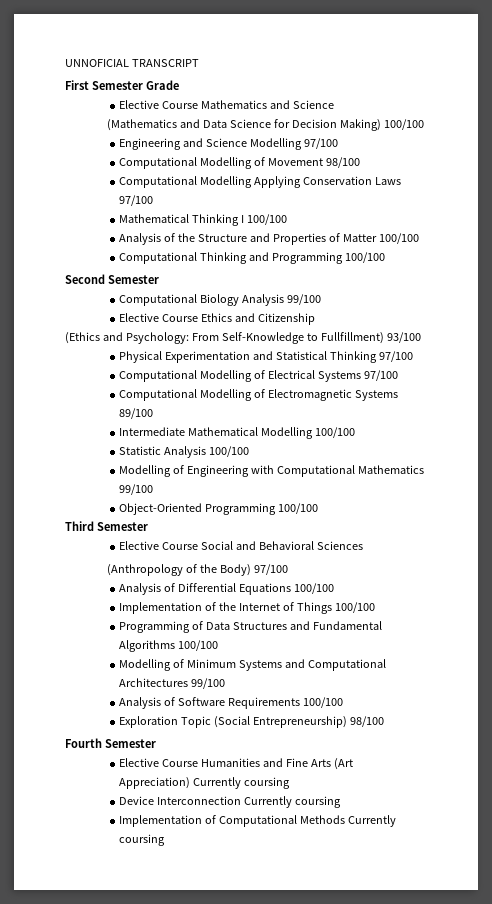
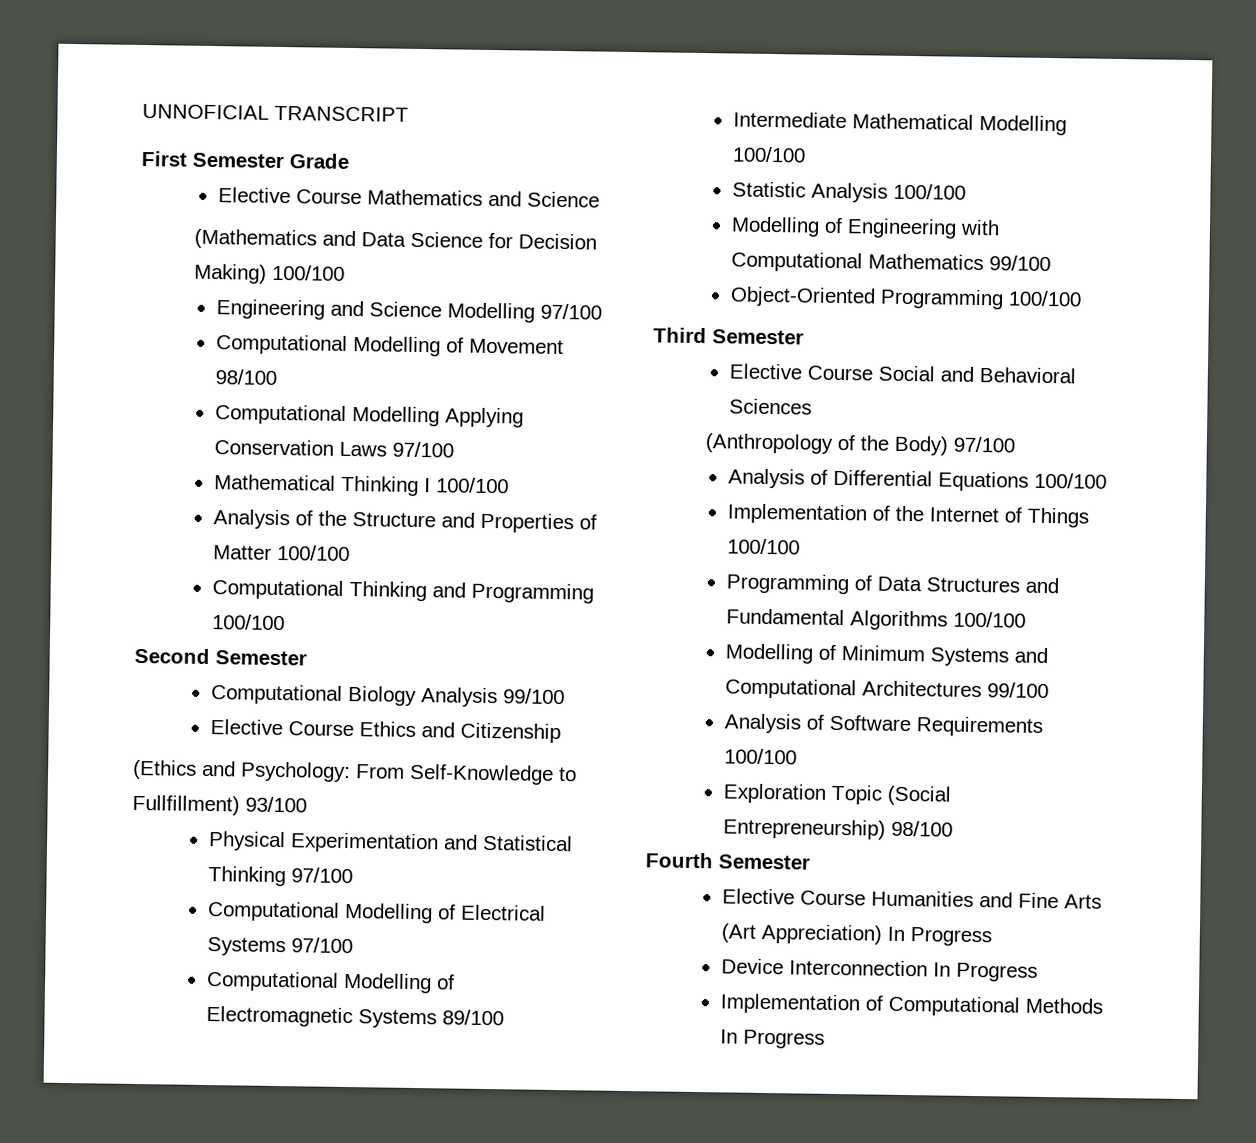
[193,777,291,789] Currently coursing -> [886,926,992,947] In Progress
[244,796,342,808] Currently coursing -> [932,962,1038,982] In Progress
[348,815,397,827] [119,834,166,846] Currently coursing -> [719,1029,825,1049] In Progress

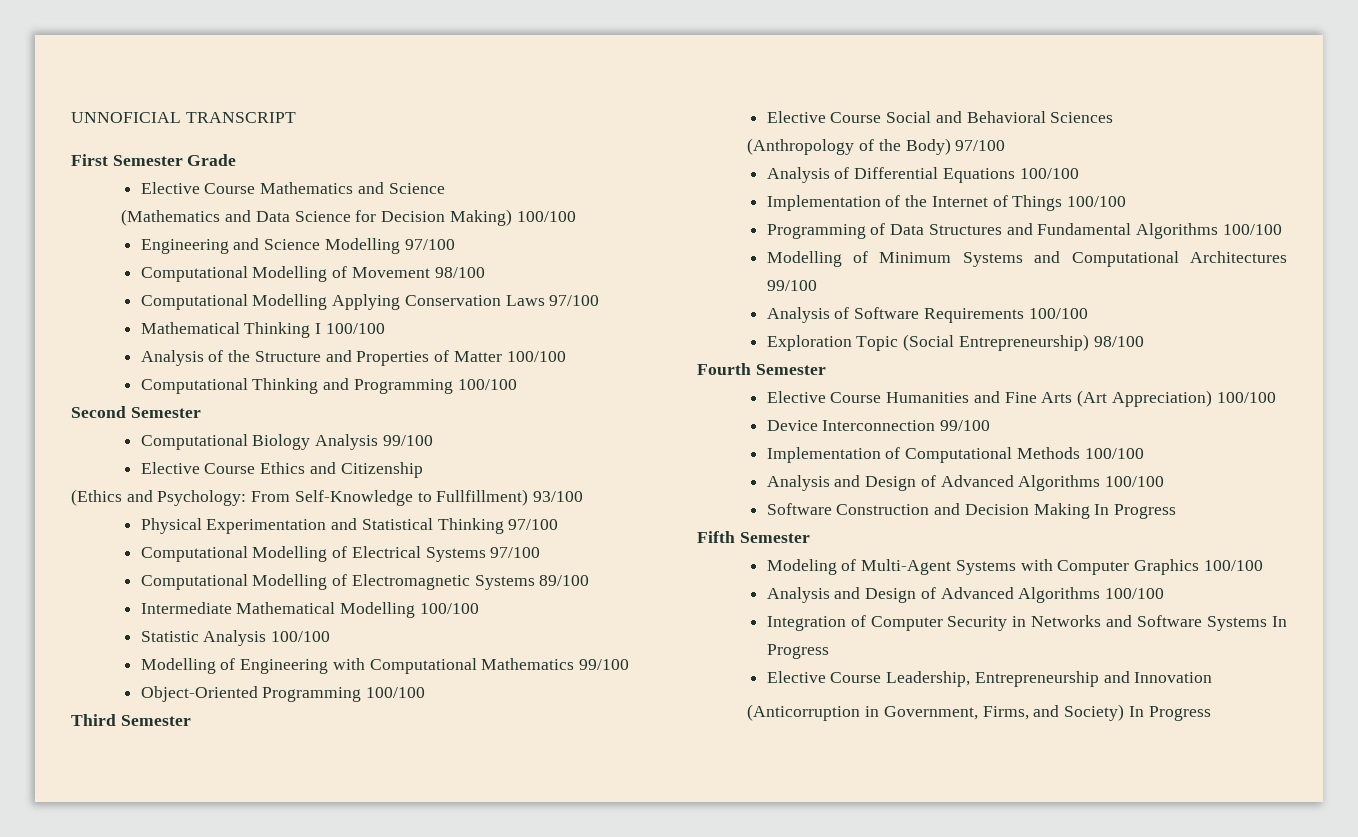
[886,926,992,947] In Progress -> [1216,392,1276,403] 100/100
[932,962,1038,982] In Progress -> [940,420,991,431] 99/100
(1103, 1005) none -> [1084,448,1144,459] [766,475,1165,491] [766,503,1177,519] [697,531,810,543] [766,559,1263,575] [766,587,1165,603] [766,615,1287,631] [766,644,829,659] [766,671,1213,687] [747,704,1125,721] 100/100 // Analysis and Design of Advanced Algorithms 100/100 // Software Construction and Decision Making In Progress // Fifth Semester // Modeling of Multi-Agent Systems with Computer Graphics 100/100 // Analysis and Design of Advanced Algorithms 100/100 // Integration of Computer Security in Networks and Software Systems In Progress // Elective Course Leadership, Entrepreneurship and Innovation // (Anticorruption in Government, Firms, and Society)

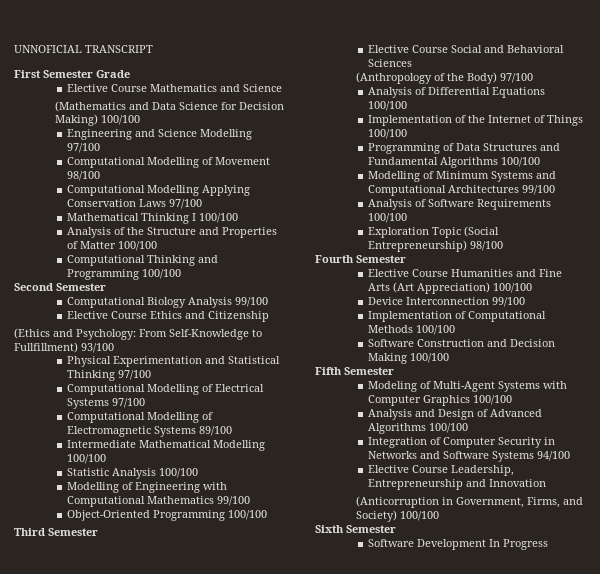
[766,475,1165,491] // Analysis and Design of Advanced Algorithms 100/100 -> (455, 330) none
[1094,504,1177,519] In Progress -> [409,353,449,363] 100/100
[1272,616,1287,627] [766,644,829,659] In Progress -> [536,451,570,461] 94/100
(1125, 712) none -> [399,511,439,521] [315,525,396,533] [367,539,486,550] 100/100 // Sixth Semester // Software Development

